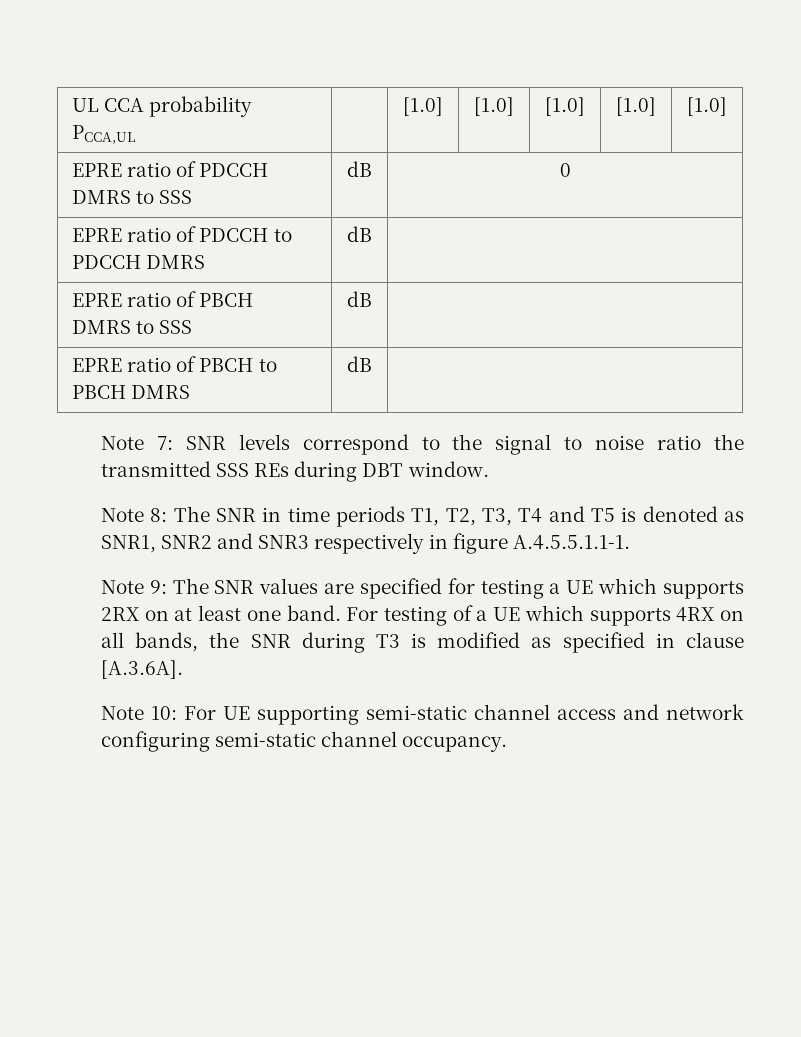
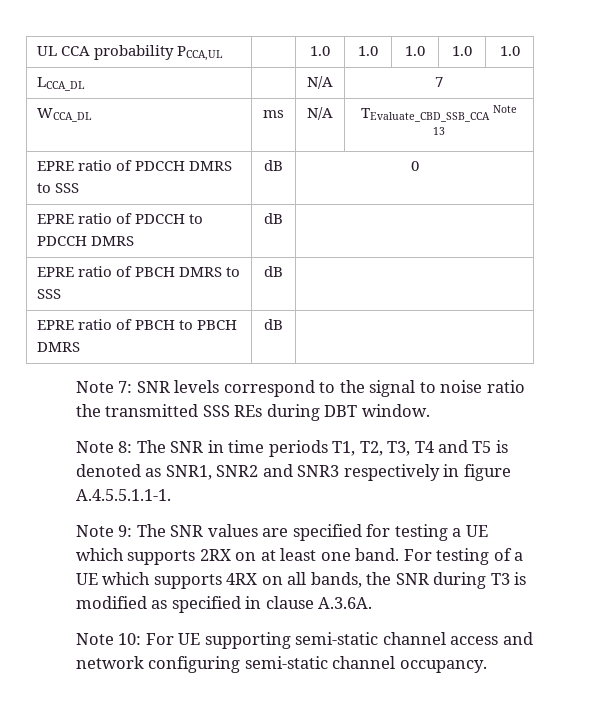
[403,97,443,116] [474,97,514,116] [545,97,585,116] [616,97,656,116] [687,97,727,116] [1.0] | [1.0] | [1.0] | [1.0] | [1.0] -> [310,46,330,56] [358,46,378,56] [405,46,425,56] [452,46,472,56] [499,46,520,56] [37,77,86,91] [307,76,333,89] [435,77,443,87] [37,108,93,122] [263,110,284,118] [307,107,333,120] [360,105,518,122] [433,127,445,135] 1.0 | 1.0 | 1.0 | 1.0 | 1.0 // LCCA_DL | | N/A | 7 // WCCA_DL | ms | N/A | TEvaluate_CBD_SSB_CCA Note 13
[100,660,183,679] [A.3.6A]. -> [318,597,373,609] A.3.6A.

